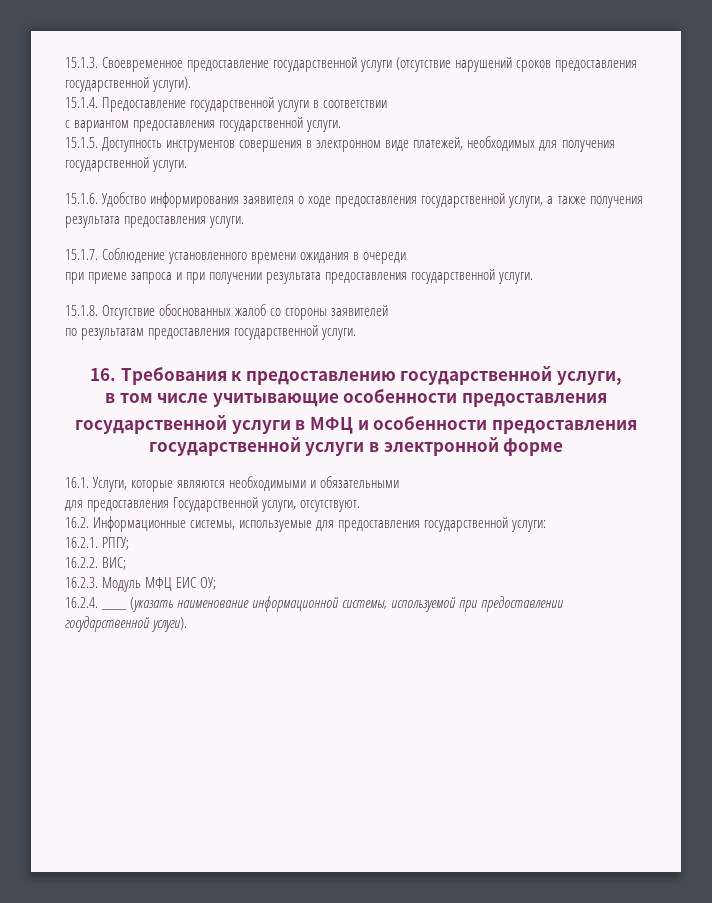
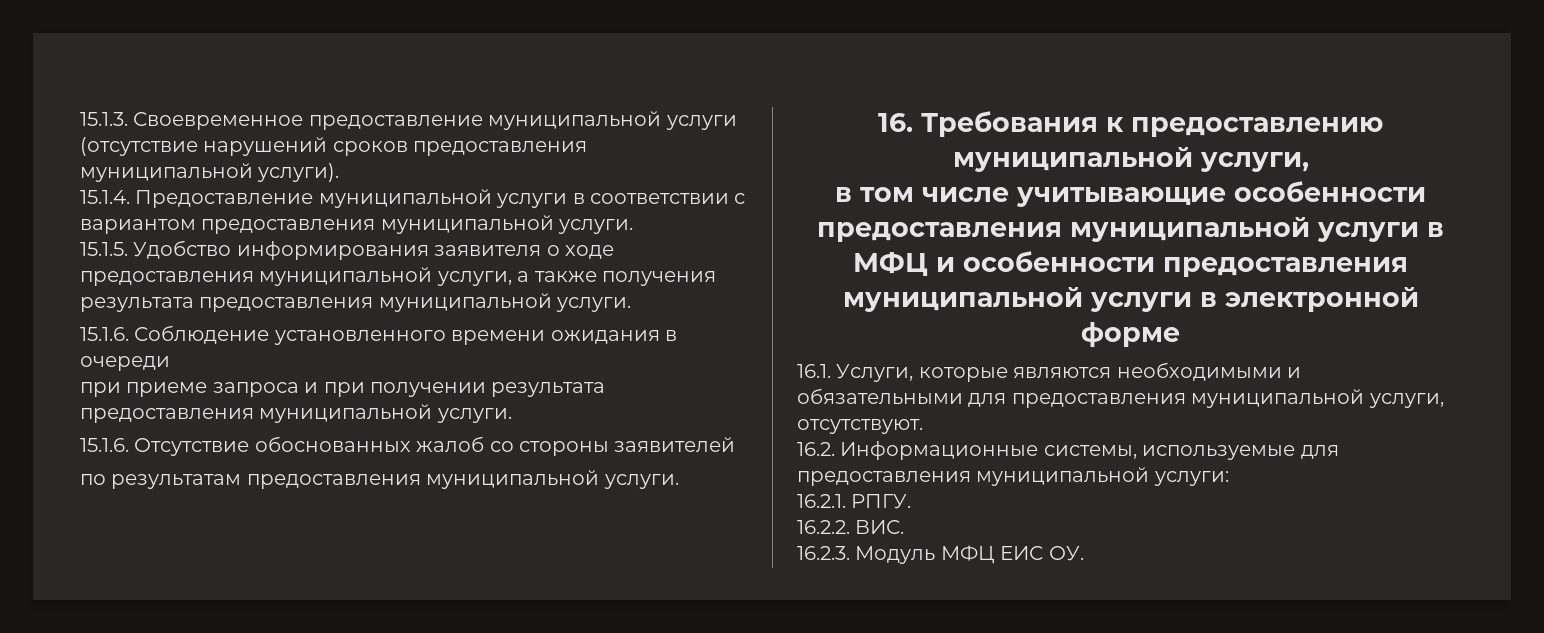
[273,57,358,72] государственной -> [488,111,662,130] муниципальной
[65,77,149,92] государственной -> [80,163,253,182] муниципальной
[190,97,275,112] государственной -> [318,189,492,208] муниципальной
(388, 104) // -> (729, 198) none
[219,117,304,132] государственной -> [380,215,554,234] муниципальной
[102,136,615,152] [65,157,188,172] [65,193,98,204] Доступность инструментов совершения в электронном виде платежей, необходимых для получения государственной услуги. // 15.1.6. -> (128, 249) none
[421,193,506,208] государственной -> [259,267,433,286] муниципальной
[209,216,245,228] [65,249,98,260] услуги. // 15.1.7. -> [378,293,632,312] [80,327,129,341] муниципальной услуги. // 15.1.6.
[411,269,534,284] [65,305,98,316] государственной услуги. // 15.1.8. -> [259,404,512,423] [80,438,129,452] муниципальной услуги. // 15.1.6.
[234,325,319,340] государственной -> [426,470,600,489] муниципальной
[400,366,553,385] государственной -> [952,147,1193,172] муниципальной
[75,415,228,434] // государственной -> [1070,217,1310,242] муниципальной
[148,437,301,456] государственной -> [842,287,1083,312] муниципальной
[65,497,259,512] // для предоставления Государственной -> [968,389,1365,408] для предоставления муниципальной
[424,517,509,532] государственной -> [976,467,1150,486] муниципальной
[102,537,130,550] РПГУ; -> [851,494,912,509] РПГУ.
[102,557,127,570] ВИС; -> [855,520,905,534] ВИС.
[200,577,217,590] [65,597,98,608] [101,596,565,612] [65,616,188,632] ОУ; // 16.2.4. ____ (указать наименование информационной системы, используемой при предоставлении государственной услуги). -> [1048,546,1084,561] ОУ.

